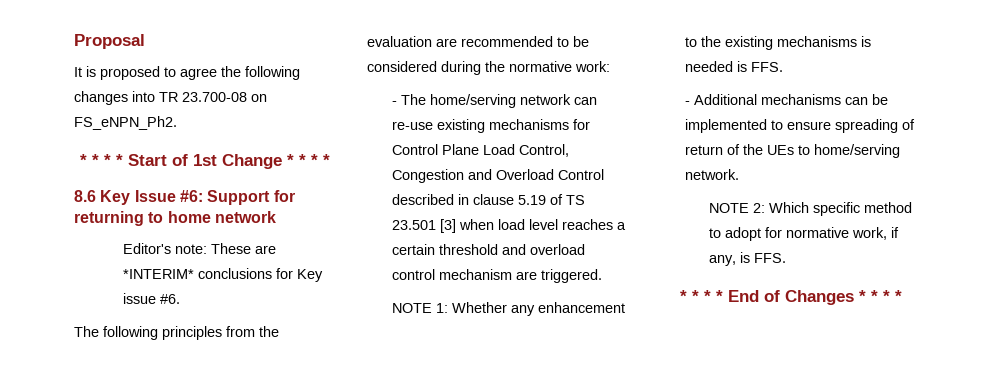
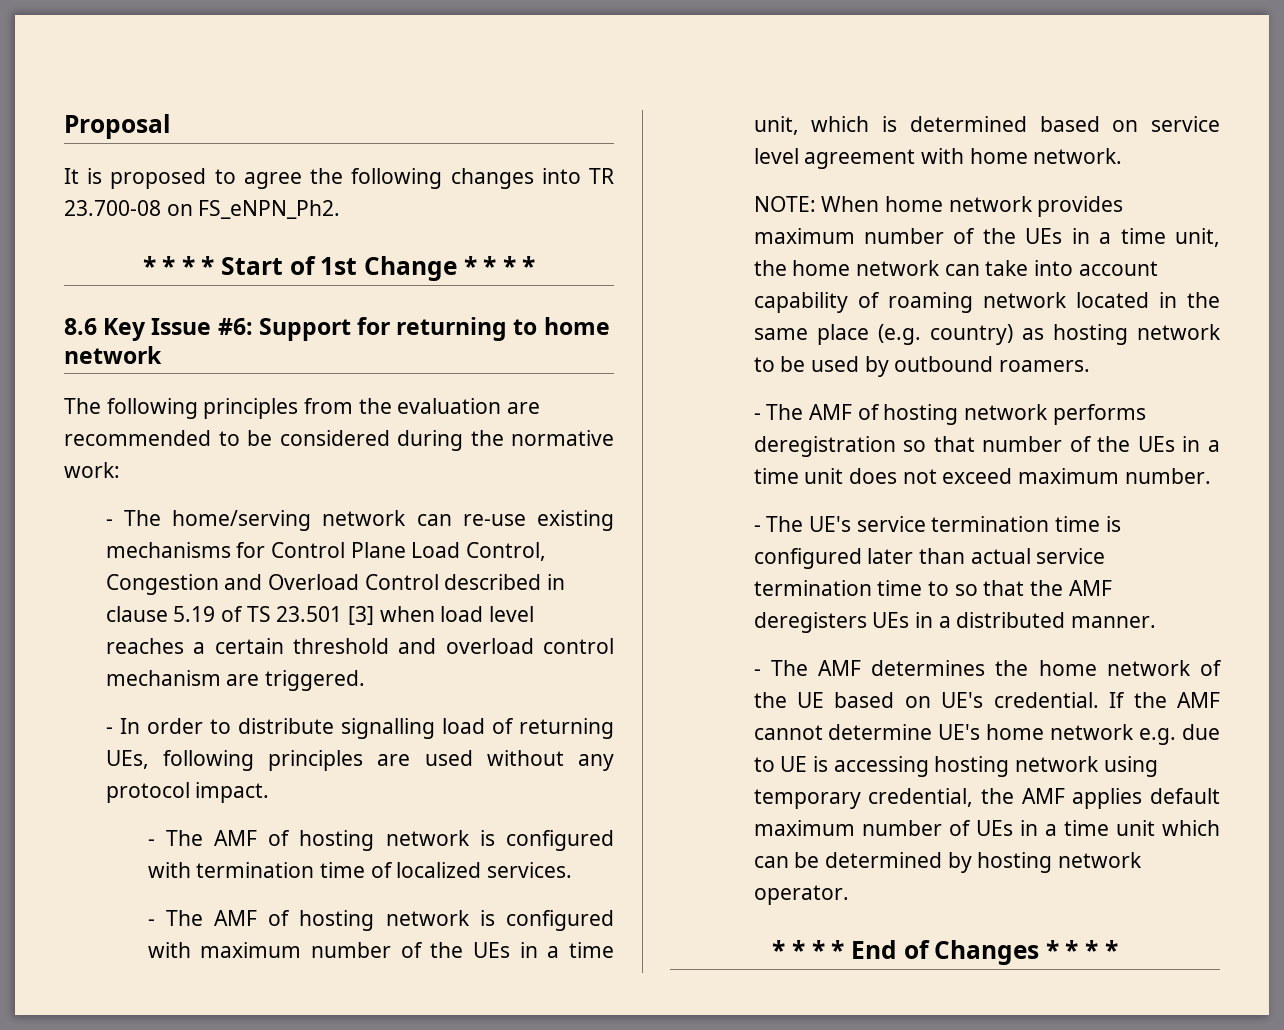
[123,243,277,254] [123,268,324,282] [123,293,181,304] // Editor's note: These are *INTERIM* conclusions for Key issue #6. -> (162, 355) none
[391,302,625,316] [684,36,871,50] [684,61,783,72] [684,94,888,105] [684,119,915,133] [684,144,900,158] [684,169,739,180] [709,202,913,216] [709,227,900,241] [709,252,787,266] NOTE 1: Whether any enhancement to the existing mechanisms is needed is FFS. // - Additional mechanisms can be implemented to ensure spreading of return of the UEs to home/serving network. // NOTE 2: Which specific method to adopt for normative work, if any, is FFS. -> [105,718,614,739] [105,750,614,771] [105,782,270,803] [147,830,614,851] [147,862,572,878] [147,910,614,931] [147,942,614,958] [753,116,1220,135] [753,148,1123,169] [753,196,1124,217] [753,228,1220,247] [753,260,1158,276] [753,292,1220,313] [753,324,1221,345] [753,356,1090,377] [753,404,1146,425] [753,436,1220,457] [753,468,1211,484] [753,516,1121,532] [753,548,1106,569] [753,580,1112,596] [753,612,1156,633] [753,660,1222,676] [753,692,1220,708] [753,724,1220,745] [753,756,1158,777] [753,788,1220,809] [753,820,1220,836] [753,852,1142,873] [753,885,849,905] - In order to distribute signalling load of returning UEs, following principles are used without any protocol impact. // - The AMF of hosting network is configured with termination time of localized services. // - The AMF of hosting network is configured with maximum number of the UEs in a time unit, which is determined based on service level agreement with home network. // NOTE: When home network provides maximum number of the UEs in a time unit, the home network can take into account capability of roaming network located in the same place (e.g. country) as hosting network to be used by outbound roamers. // - The AMF of hosting network performs deregistration so that number of the UEs in a time unit does not exceed maximum number. // - The UE's service termination time is configured later than actual service termination time to so that the AMF deregisters UEs in a distributed manner. // - The AMF determines the home network of the UE based on UE's credential. If the AMF cannot determine UE's home network e.g. due to UE is accessing hosting network using temporary credential, the AMF applies default maximum number of UEs in a time unit which can be determined by hosting network operator.

